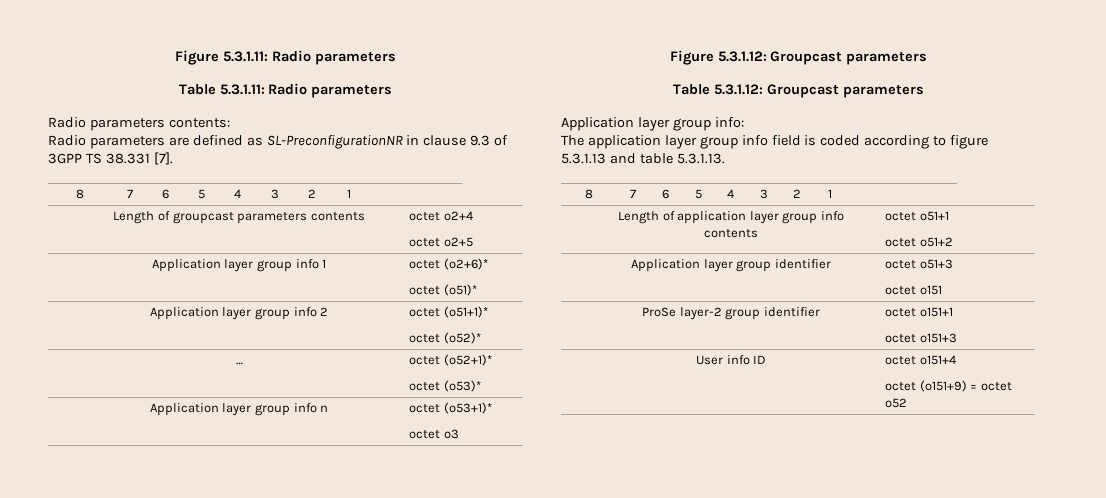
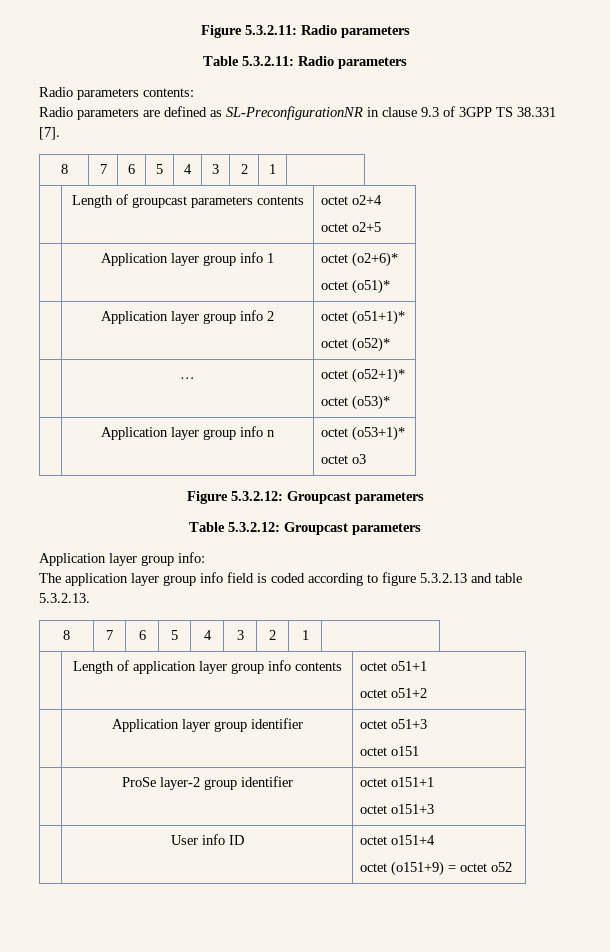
[175,50,269,65] Figure 5.3.1.11: -> [200,25,297,38] Figure 5.3.2.11:
[219,84,265,95] 5.3.1.11: -> [242,56,294,66] 5.3.2.11:
[717,51,767,62] 5.3.1.12: -> [230,491,283,501] 5.3.2.12:
[714,84,764,95] 5.3.1.12: -> [228,522,280,532] 5.3.2.12:
[561,153,606,164] 5.3.1.13 -> [420,573,467,583] 5.3.2.13
[676,153,725,164] 5.3.1.13. -> [39,593,90,603] 5.3.2.13.

